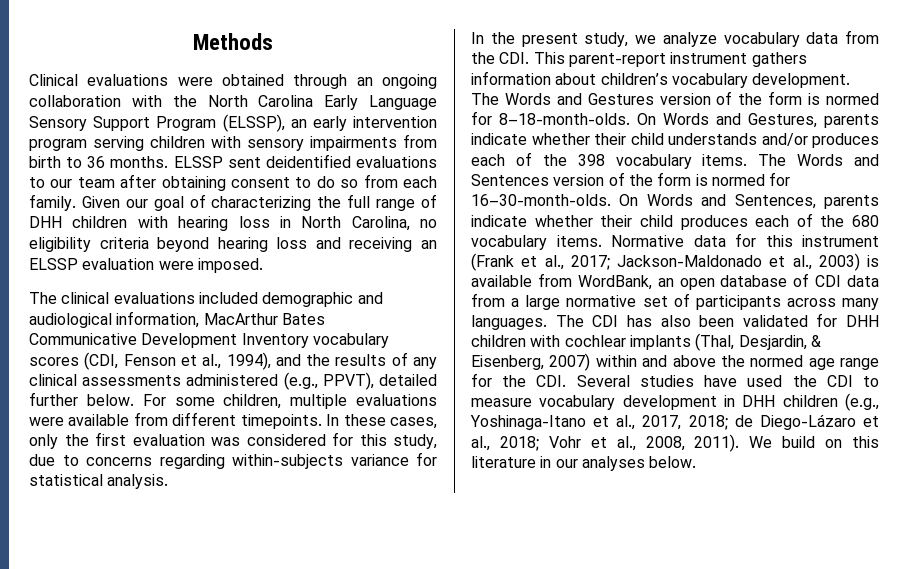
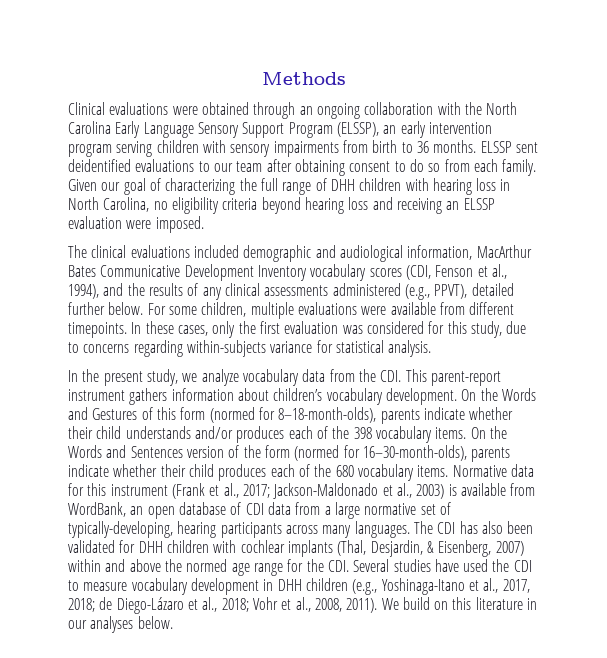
[471,93,499,105] The -> [461,388,498,401] On the
[659,91,880,105] [471,111,817,128] version of the form is normed for 8–18-month-olds. On Words and Gestures, -> [141,407,377,423] of this form (normed for 8–18-month-olds),
[758,154,787,166] The -> [470,426,507,439] On the
[695,172,791,186] [471,194,816,209] is normed for 16–30-month-olds. On Words and Sentences, -> [294,445,467,461] (normed for 16–30-month-olds),
(690, 300) none -> [68,521,217,538] typically-developing, hearing

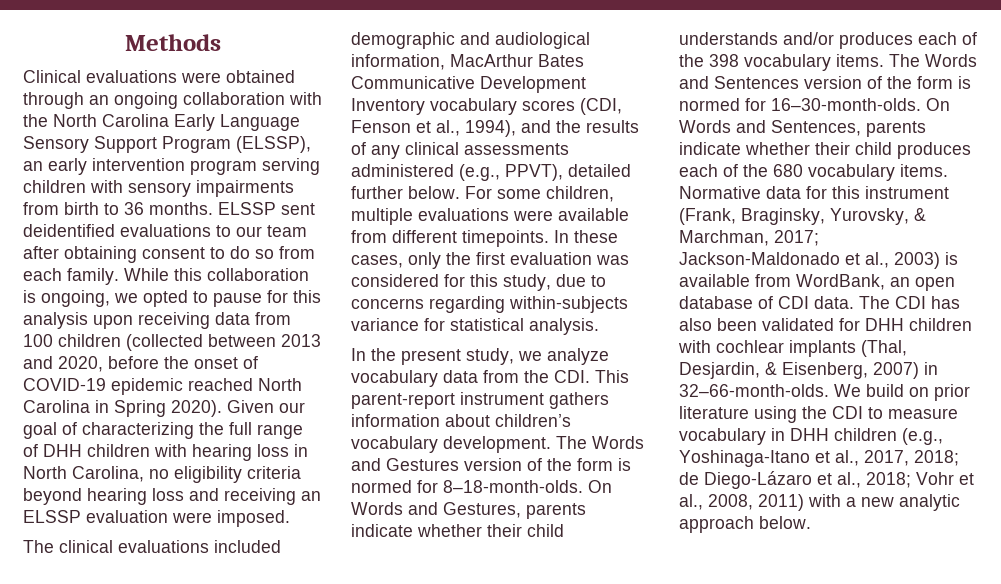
(537, 167) none -> [124,268,309,281] [23,290,321,307] [23,312,291,329] [23,334,321,351] [23,356,258,372] [23,378,302,395] [23,400,222,417] While this collaboration is ongoing, we opted to pause for this analysis upon receiving data from 100 children (collected between 2013 and 2020, before the onset of COVID-19 epidemic reached North Carolina in Spring 2020).
[461,388,498,401] On the -> [556,436,587,449] The
[141,407,377,423] of this form (normed for 8–18-month-olds), -> [464,458,631,471] [351,480,612,493] [351,502,521,518] version of the form is normed for 8–18-month-olds. On Words and Gestures,
[470,426,507,439] On the -> [889,54,920,67] The
[294,445,467,461] (normed for 16–30-month-olds), -> [958,76,971,89] [679,98,950,111] [679,120,861,136] is normed for 16–30-month-olds. On Words and Sentences,
[171,483,239,499] (Frank et al., -> [679,208,926,225] [679,230,769,246] (Frank, Braginsky, Yurovsky, & Marchman,
[267,502,451,519] [68,521,410,538] data from a large normative set of typically-developing, hearing participants across many languages. -> [814,296,854,309] data.
[68,559,489,576] within and above the normed age range for the CDI. Several studies have used -> [924,362,938,375] [679,384,970,401] [679,406,797,423] in 32–66-month-olds. We build on prior literature using
[190,578,259,595] development -> (766, 436) none
[346,597,538,613] [68,616,134,633] 2011). We build on this literature in our analyses -> [758,494,960,511] [679,516,754,533] 2011) with a new analytic approach

